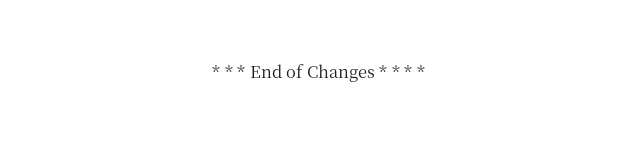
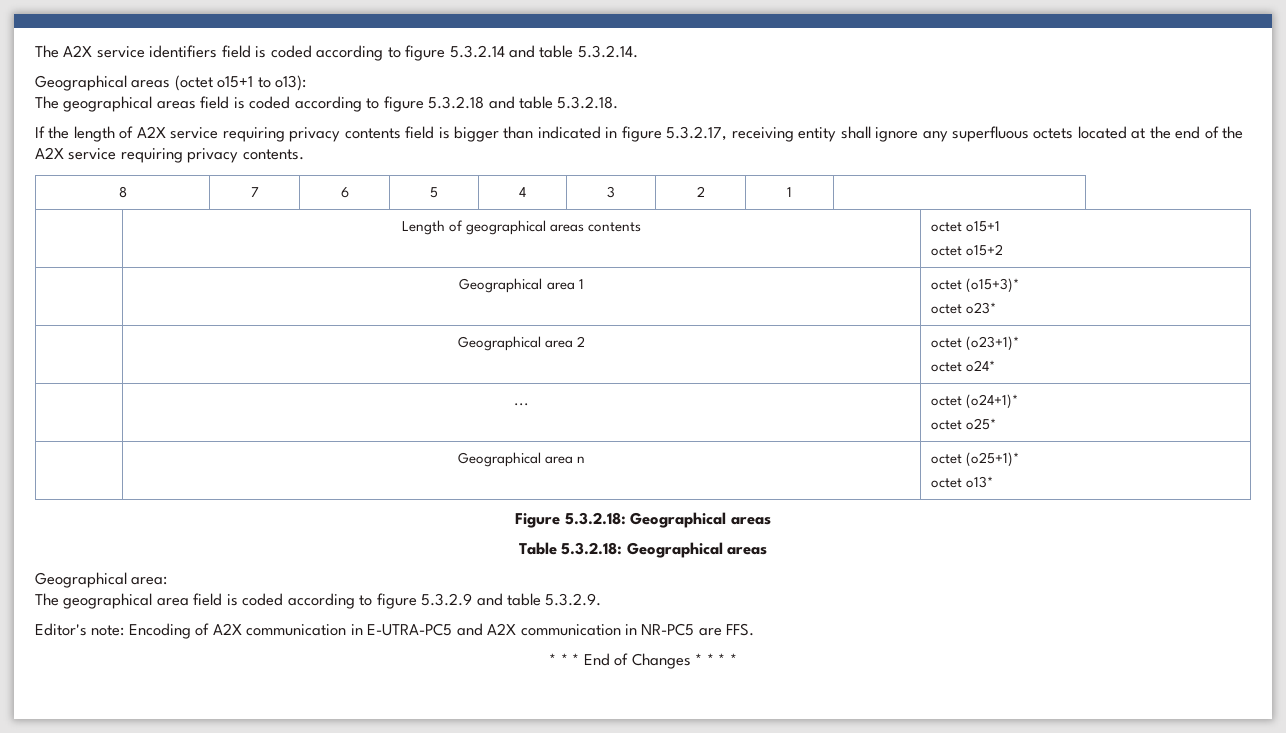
(212, 71) none -> [35,45,638,61] [35,75,307,91] [35,96,619,112] [35,126,1244,142] [35,147,304,163] [118,186,127,198] [250,187,259,197] [340,187,349,198] [430,187,438,198] [519,187,526,197] [607,186,615,198] [696,186,705,197] [787,187,792,197] [401,220,642,235] [930,221,1000,232] [930,244,1003,256] [459,278,584,293] [930,278,1019,293] [930,302,996,314] [457,336,586,351] [930,336,1019,351] [930,360,995,372] [514,403,529,406] [930,394,1018,409] [930,418,996,430] [457,452,586,467] [930,452,1019,467] [930,476,993,488] [515,512,771,528] [518,542,768,558] [35,572,168,588] [35,593,602,609] [35,623,755,639] The A2X service identifiers field is coded according to figure 5.3.2.14 and table 5.3.2.14. // Geographical areas (octet o15+1 to o13): // The geographical areas field is coded according to figure 5.3.2.18 and table 5.3.2.18. // If the length of A2X service requiring privacy contents field is bigger than indicated in figure 5.3.2.17, receiving entity shall ignore any superfluous octets located at the end of the A2X service requiring privacy contents. // 8 | 7 | 6 | 5 | 4 | 3 | 2 | 1 | // | Length of geographical areas contents | octet o15+1 // octet o15+2 // | Geographical area 1 | octet (o15+3)* // octet o23* // | Geographical area 2 | octet (o23+1)* // octet o24* // | ... | octet (o24+1)* // octet o25* // | Geographical area n | octet (o25+1)* // octet o13* // Figure 5.3.2.18: Geographical areas // Table 5.3.2.18: Geographical areas // Geographical area: // The geographical area field is coded according to figure 5.3.2.9 and table 5.3.2.9. // Editor's note: Encoding of A2X communication in E-UTRA-PC5 and A2X communication in NR-PC5 are FFS. //

